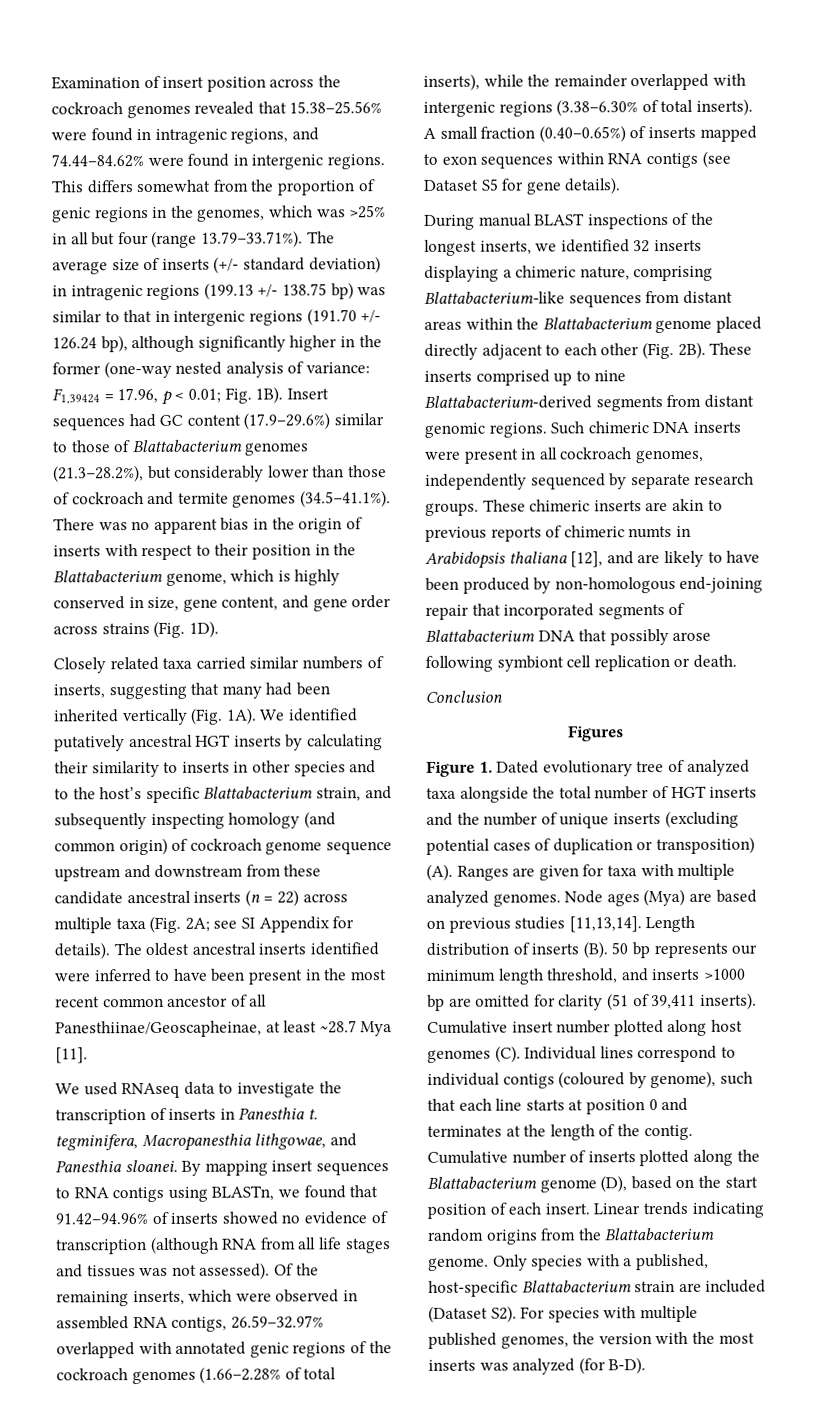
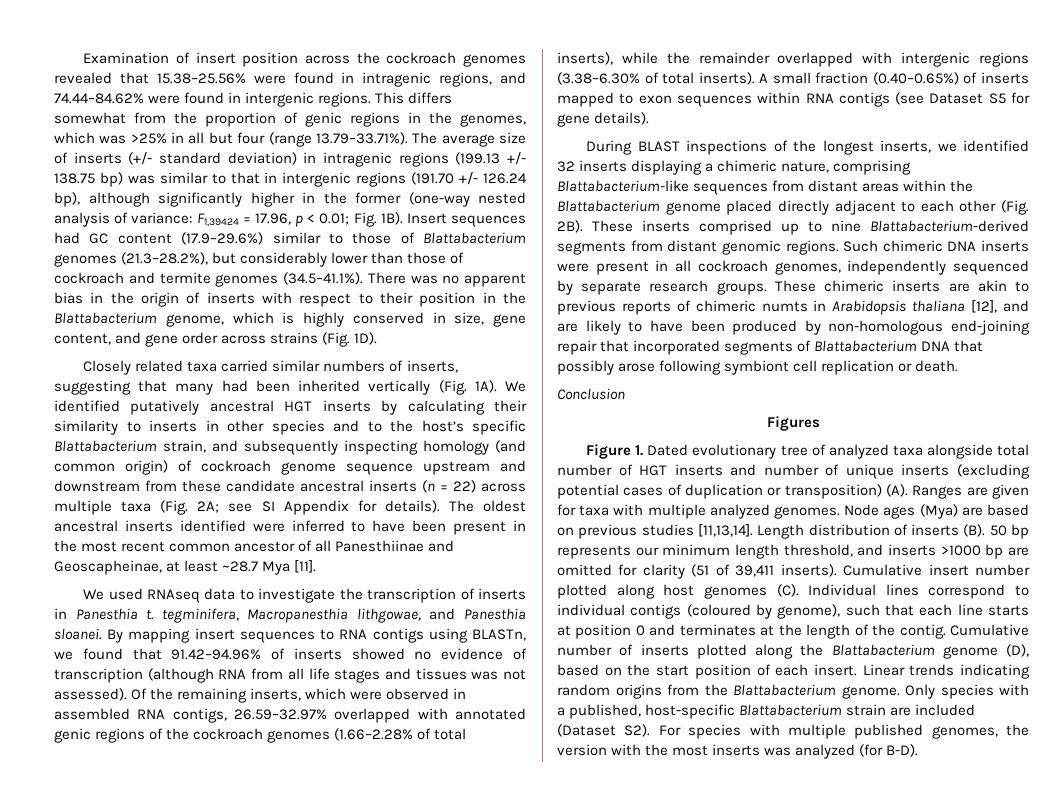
[55,1020,262,1038] Panesthiinae/Geoscapheinae, -> [335,540,455,552] [54,560,162,575] Panesthiinae and Geoscapheinae,
[478,213,532,227] manual -> (633, 147) none
[532,786,556,799] the -> (993, 451) none
[456,812,480,825] the -> (757, 470) none

